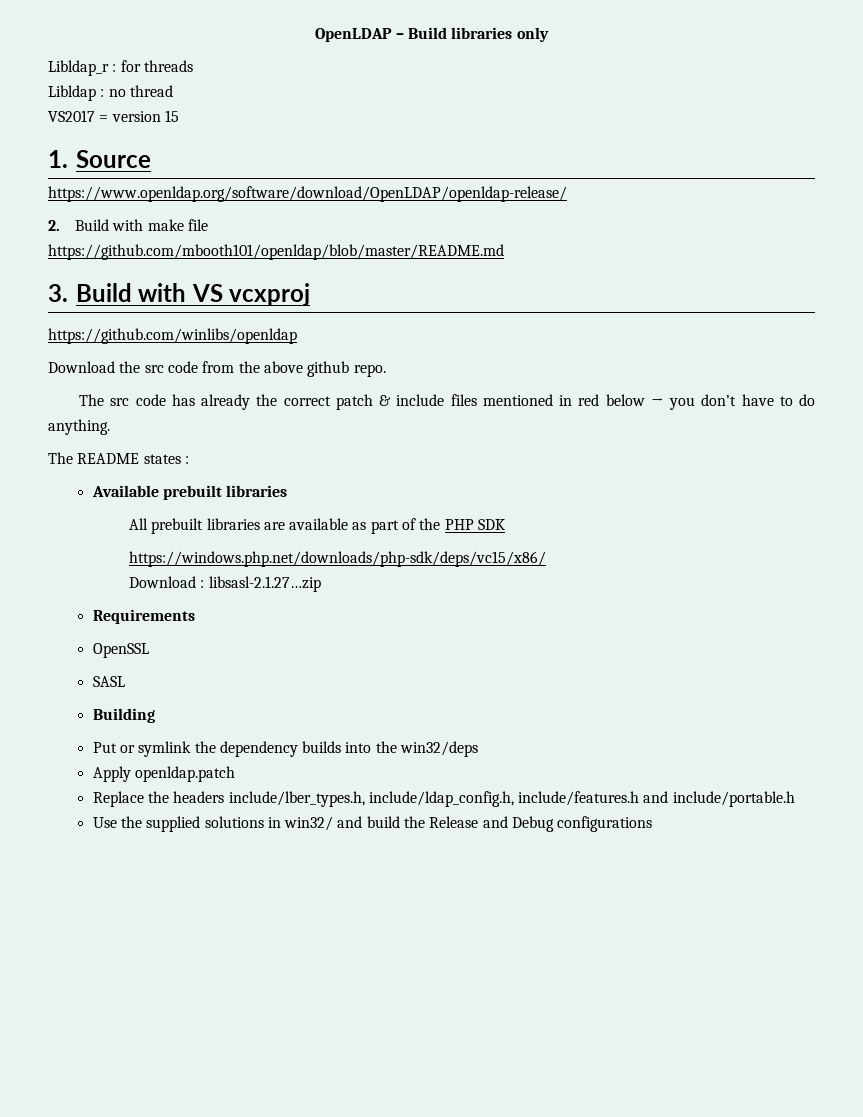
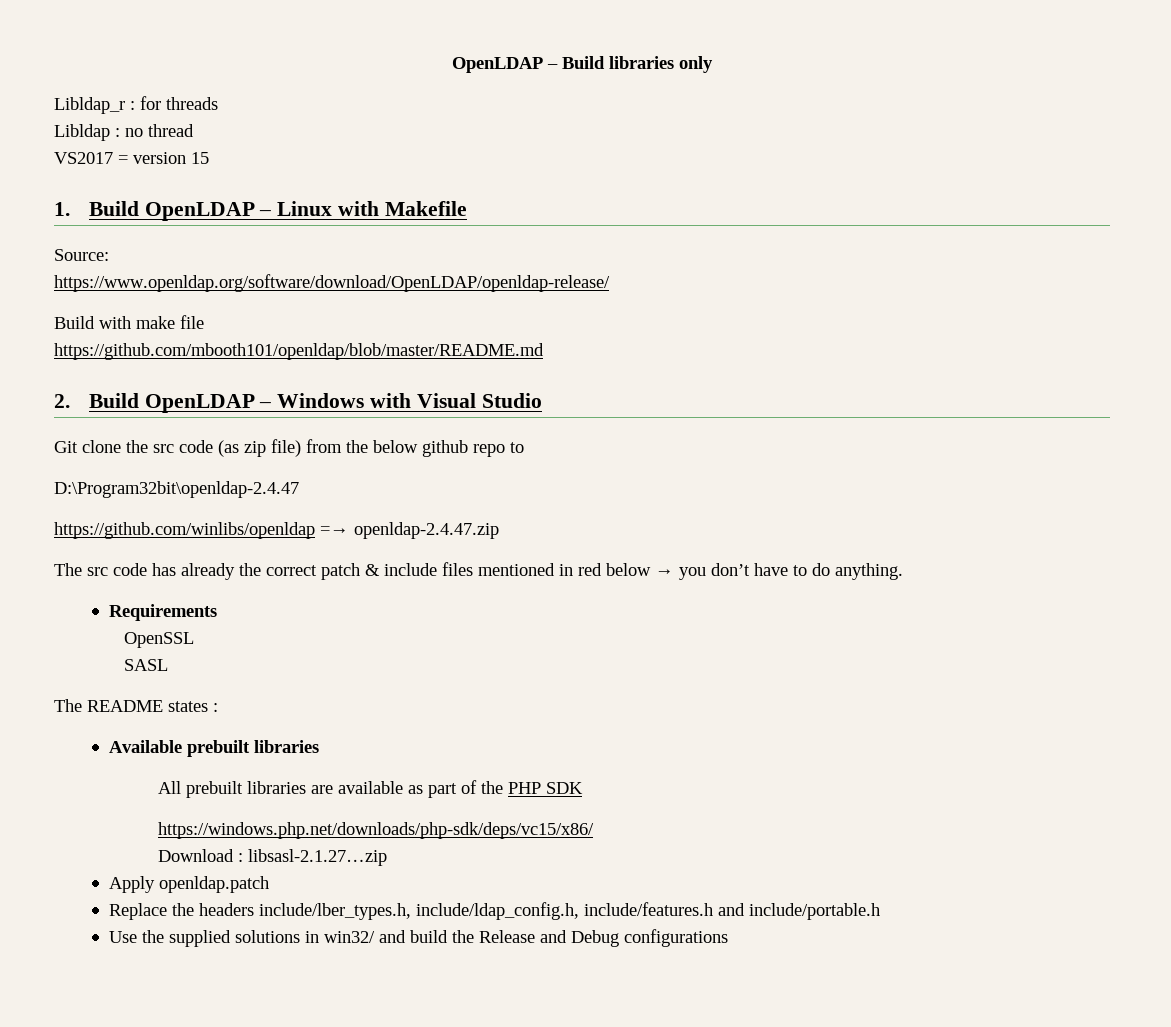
[76,150,151,168] Source -> [88,201,467,221] [54,249,109,261] Build OpenLDAP – Linux with Makefile // Source:
[48,220,60,231] 2. -> (610, 283) none
[48,283,311,306] [48,328,297,344] [48,361,386,377] 3. Build with VS vcxproj // https://github.com/winlibs/openldap // Download the src code from the above github repo. -> [54,393,542,413] [54,439,524,457] [54,481,299,498] [54,522,499,539] 2. Build OpenLDAP – Windows with Visual Studio // Git clone the src code (as zip file) from the below github repo to // D:\Program32bit\openldap-2.4.47 // https://github.com/winlibs/openldap =→ openldap-2.4.47.zip
(110, 427) none -> [109,604,218,621] [123,632,194,648] [123,659,168,671] // Requirements // OpenSSL // SASL
[92,609,195,624] [92,643,149,658] [92,676,125,687] [92,708,155,723] [92,741,479,757] // Requirements // OpenSSL // SASL // Building // Put or symlink the dependency builds into the win32/deps -> (388, 857) none

